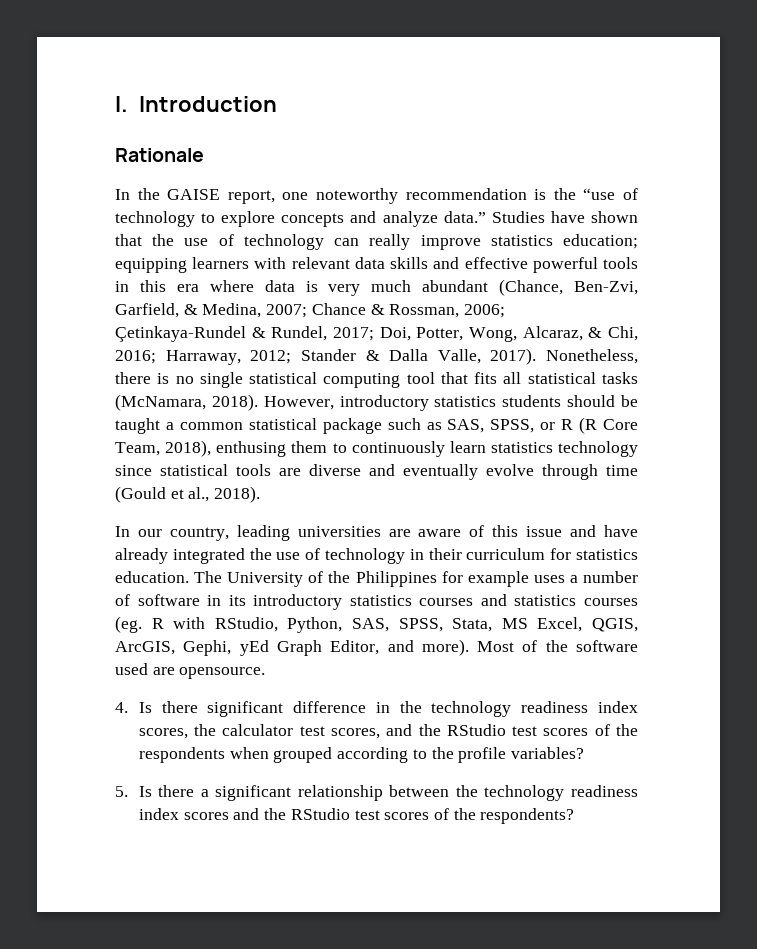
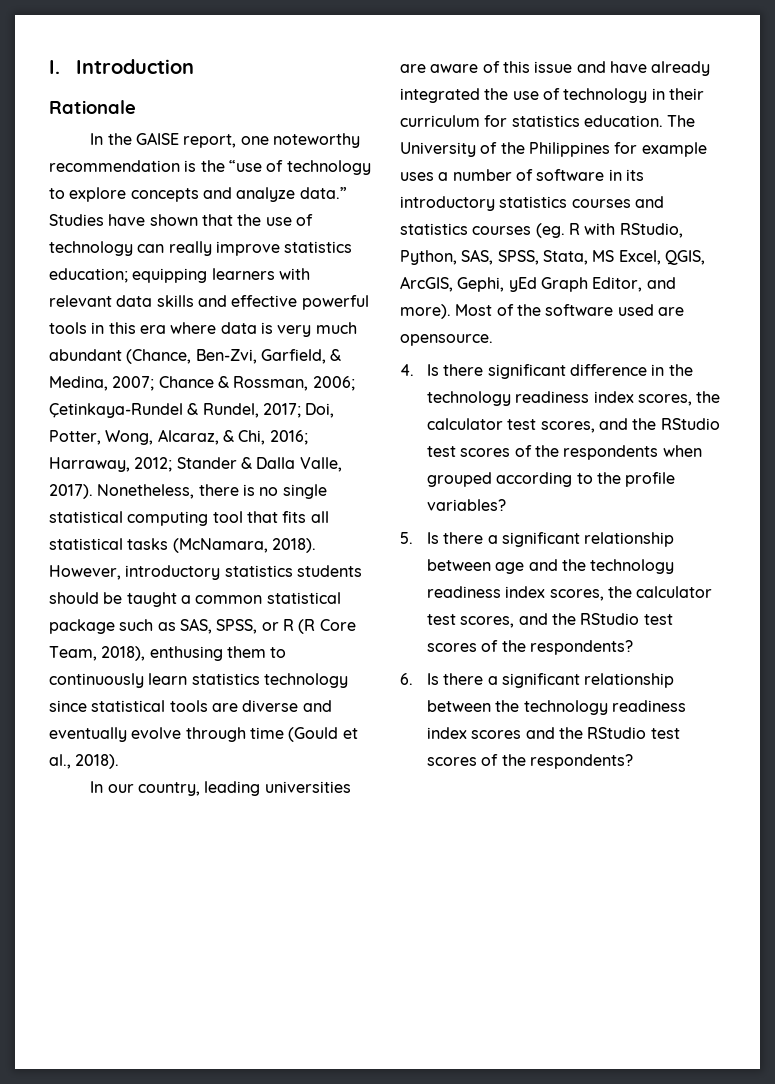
(450, 791) none -> [495,559,675,574] [426,586,713,601] [426,613,673,628] [426,640,633,655] [400,673,675,688] [426,700,491,712] age and the technology readiness index scores, the calculator test scores, and the RStudio test scores of the respondents? // 6. Is there a significant relationship between

